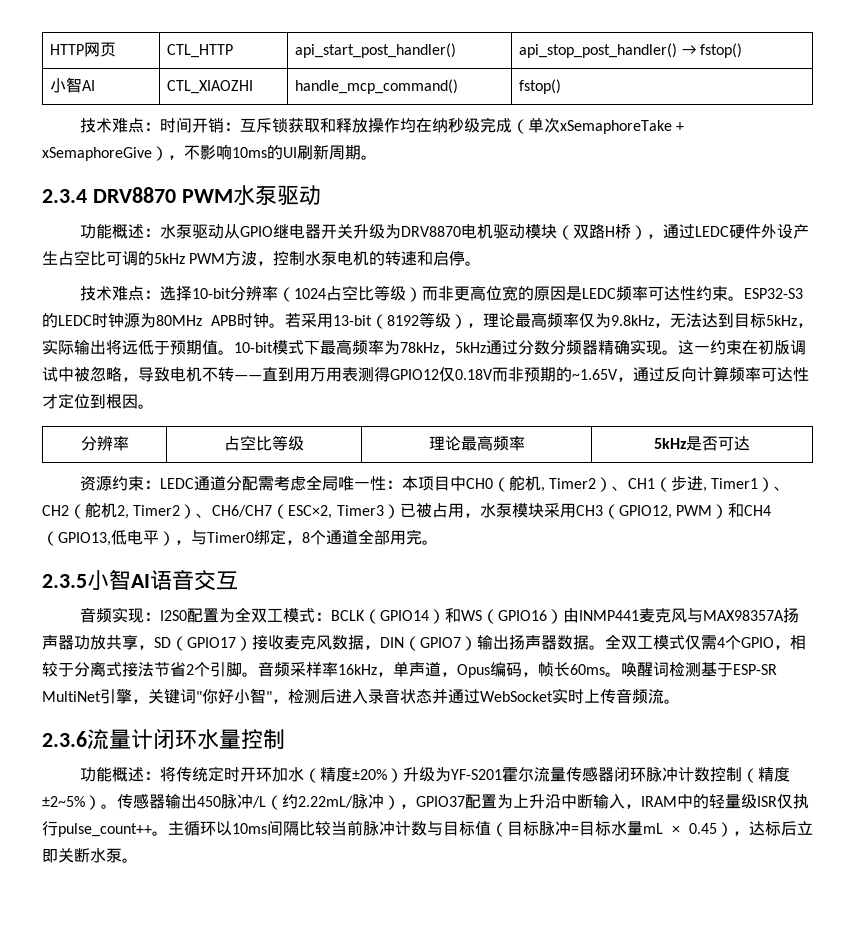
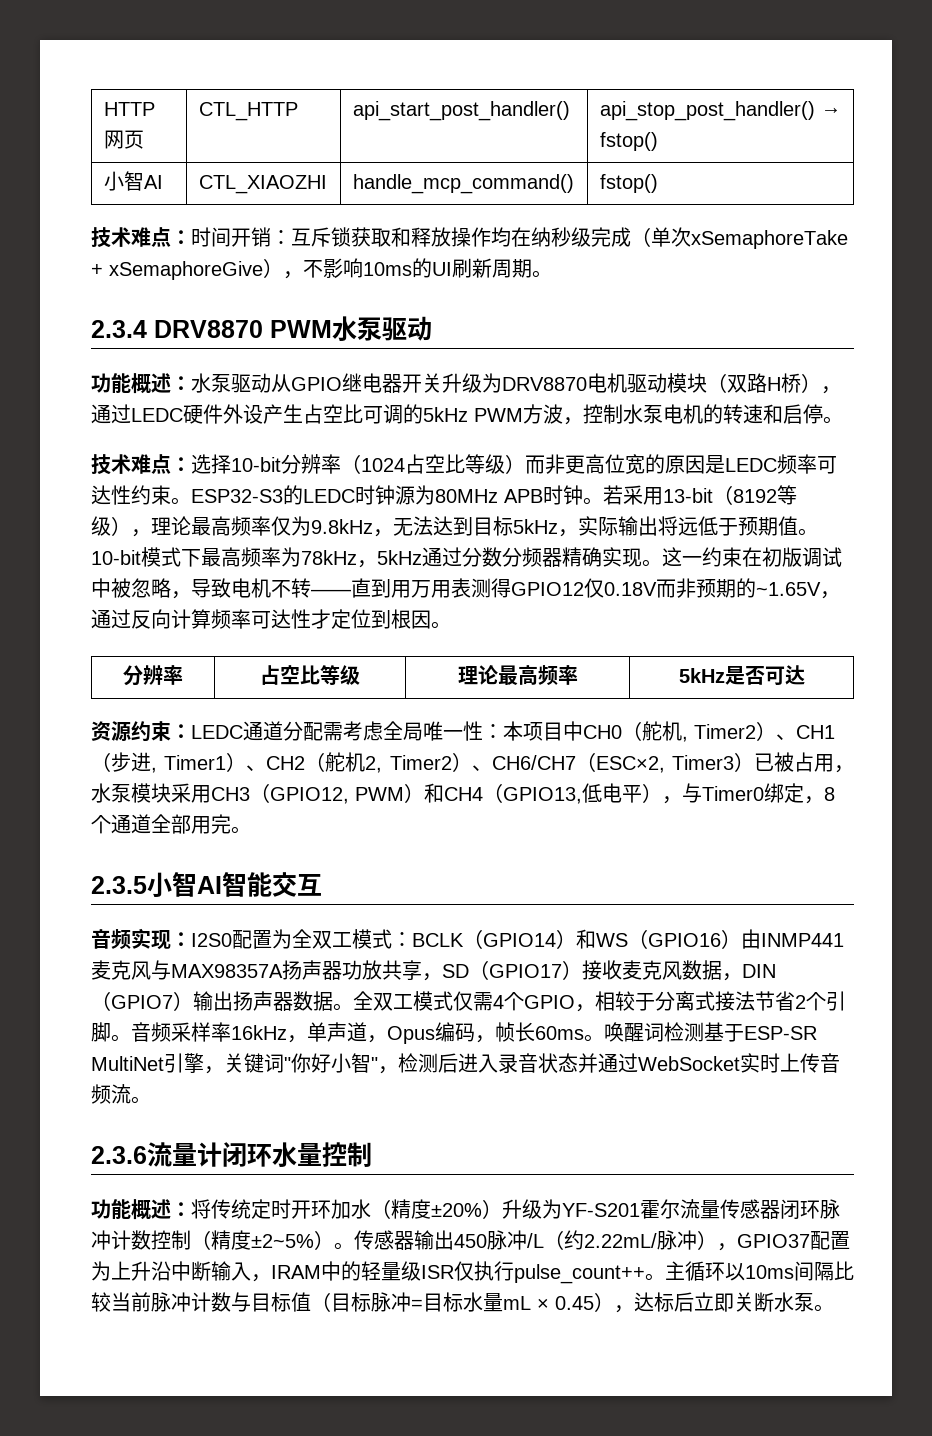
[150,570,194,590] 语音 -> [222,872,272,897] 智能

